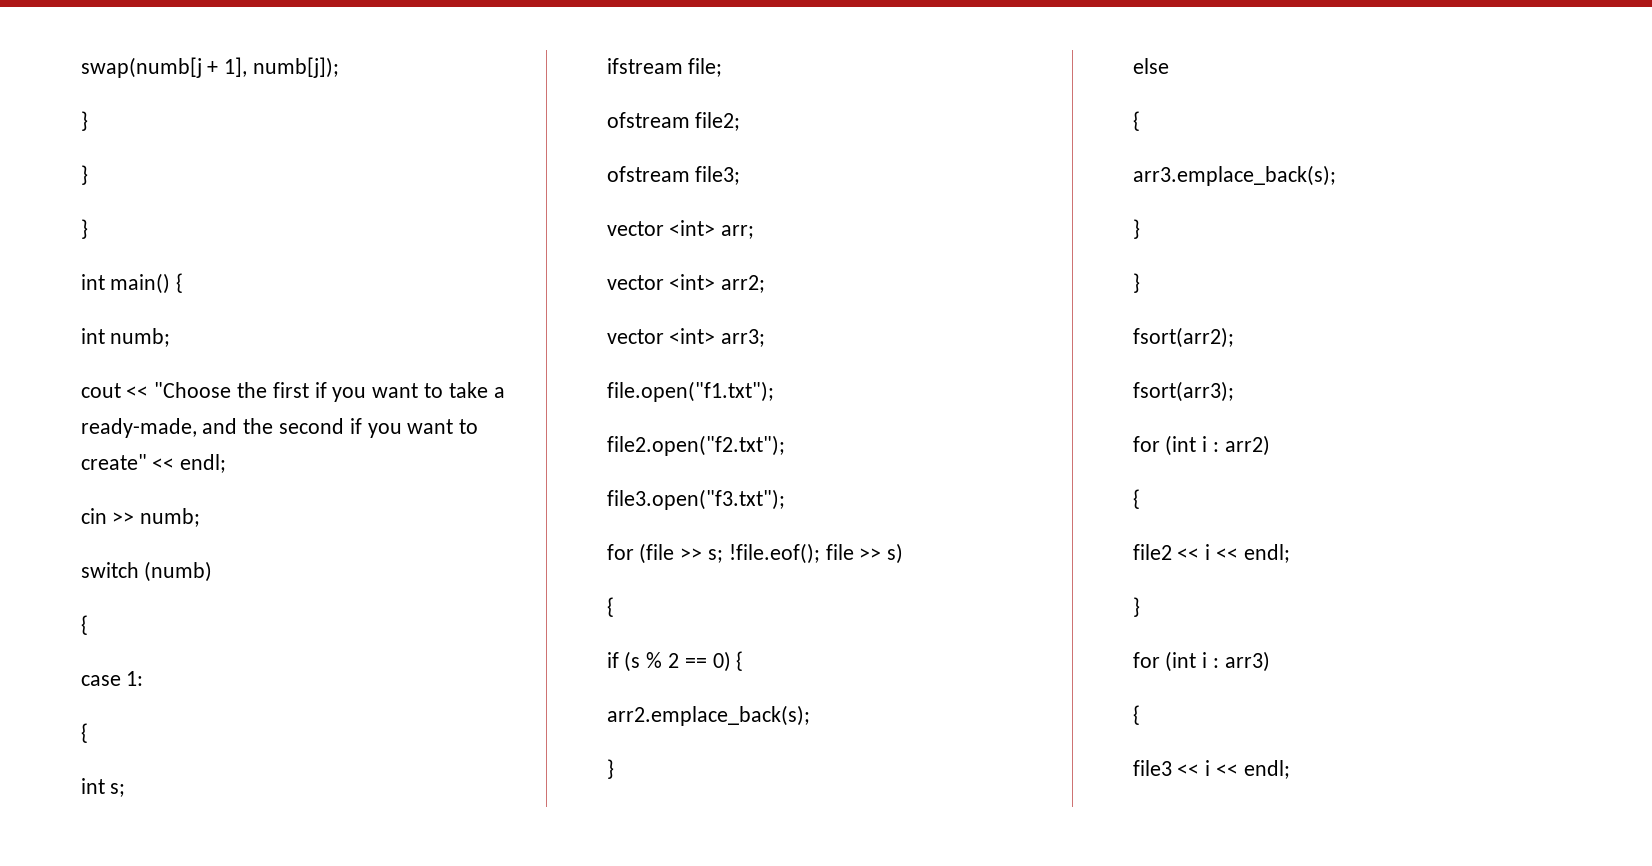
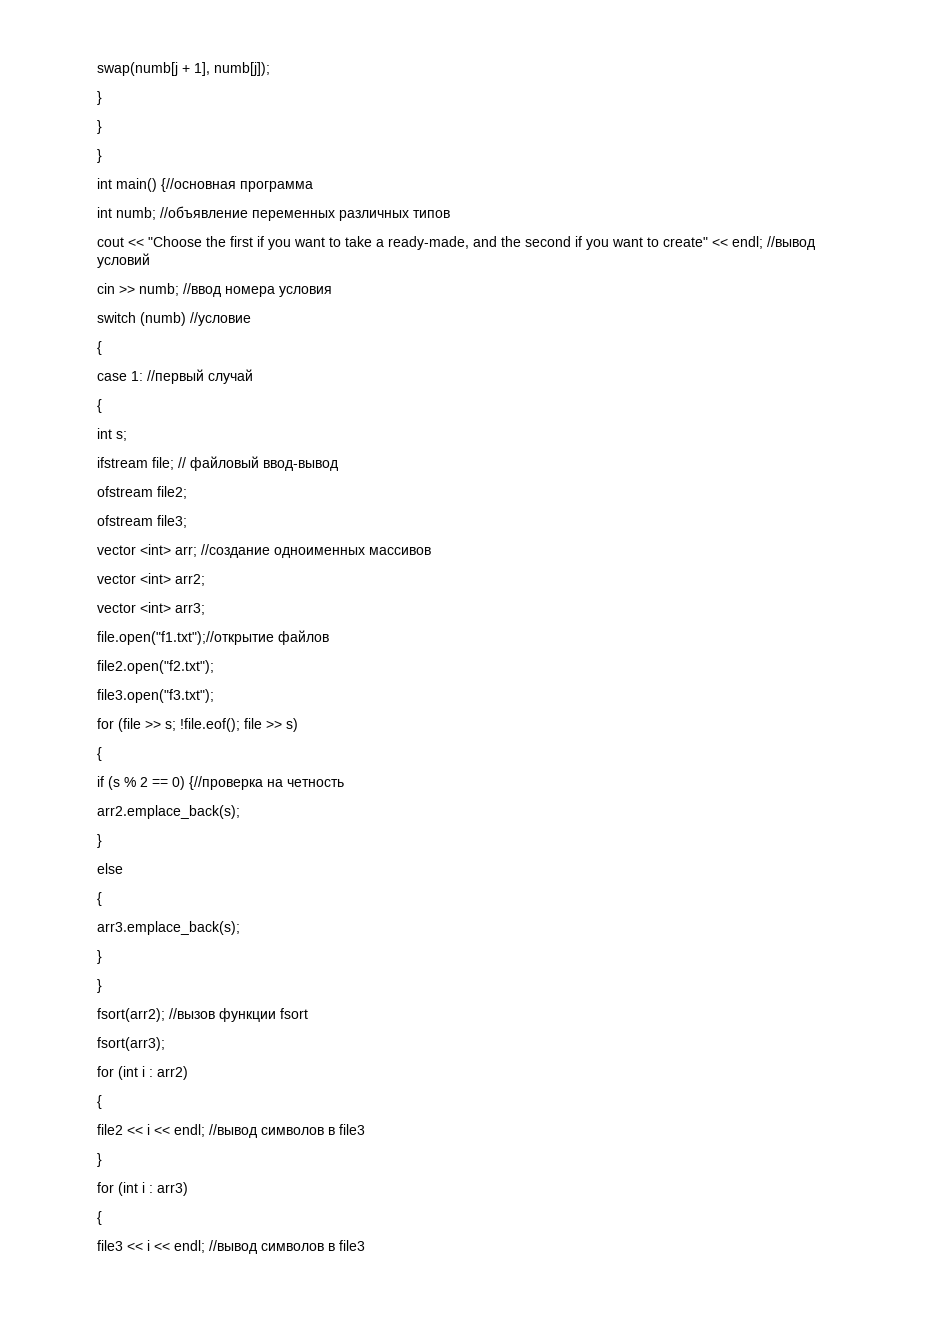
[176,273,184,293] { -> [160,178,313,192] {//основная программа
(171, 337) none -> [159,206,450,221] //объявление переменных различных типов
(227, 463) none -> [766,236,815,250] [96,253,150,268] //вывод условий
(201, 517) none -> [182,283,332,297] //ввод номера условия
(213, 571) none -> [189,312,251,326] //условие
(144, 678) none -> [146,369,253,384] //первый случай
(723, 67) none -> [177,456,338,471] // файловый ввод-вывод
(755, 232) none -> [200,544,431,558] //создание одноименных массивов
[606,381,774,402] file.open("f1.txt"); -> [96,630,329,645] file.open("f1.txt");//открытие файлов
[736,651,744,671] { -> [188,776,344,790] {//проверка на четность
(1234, 337) none -> [168,1008,308,1022] //вызов функции fsort
(1290, 553) none -> [208,1124,365,1138] //вывод символов в file3
(1290, 769) none -> [208,1240,365,1254] //вывод символов в file3

